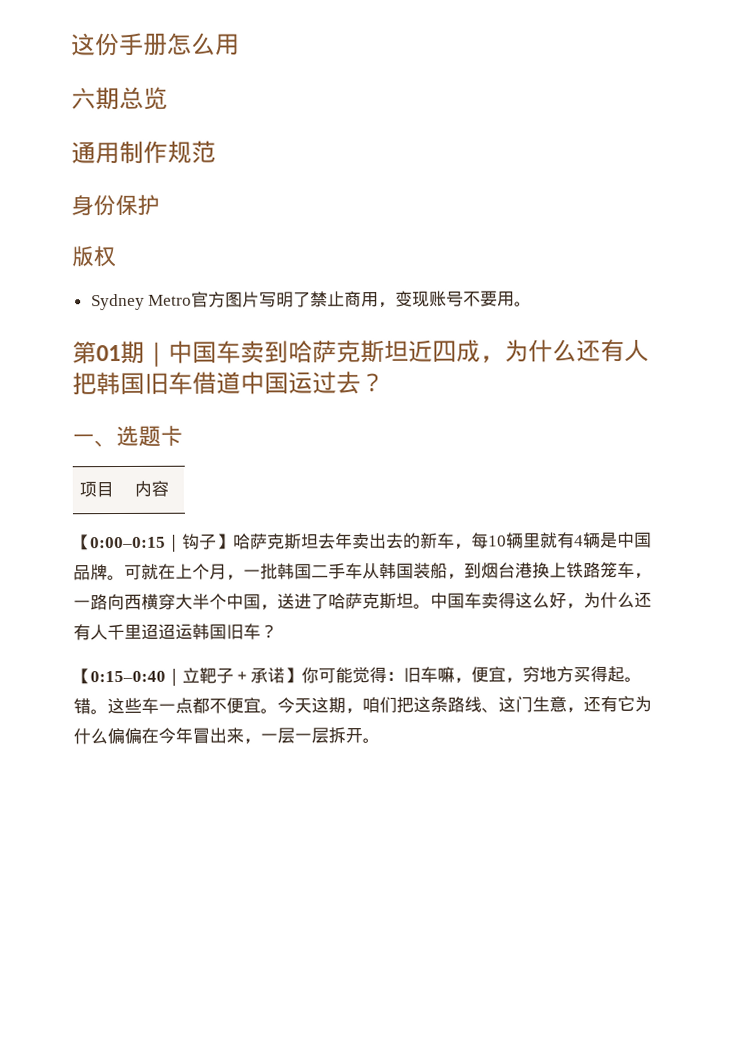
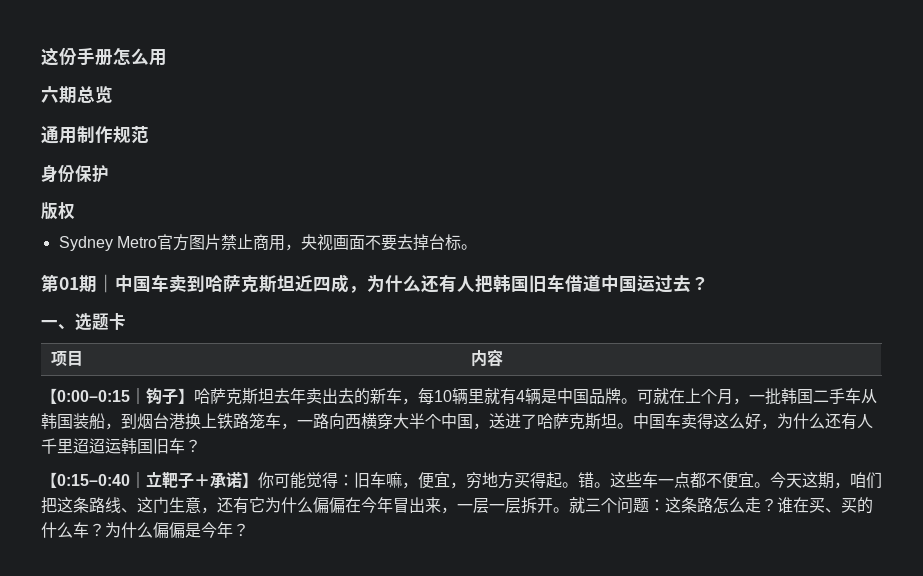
[259,291,312,308] 写明了 -> (221, 242) none
[395,290,516,307] 变现账号不要用 -> [300,234,461,251] 央视画面不要去掉台标
(380, 740) none -> [569,497,873,514] [41,522,249,539] 就三个问题：这条路怎么走？谁在买、买的什么车？为什么偏偏是今年？

